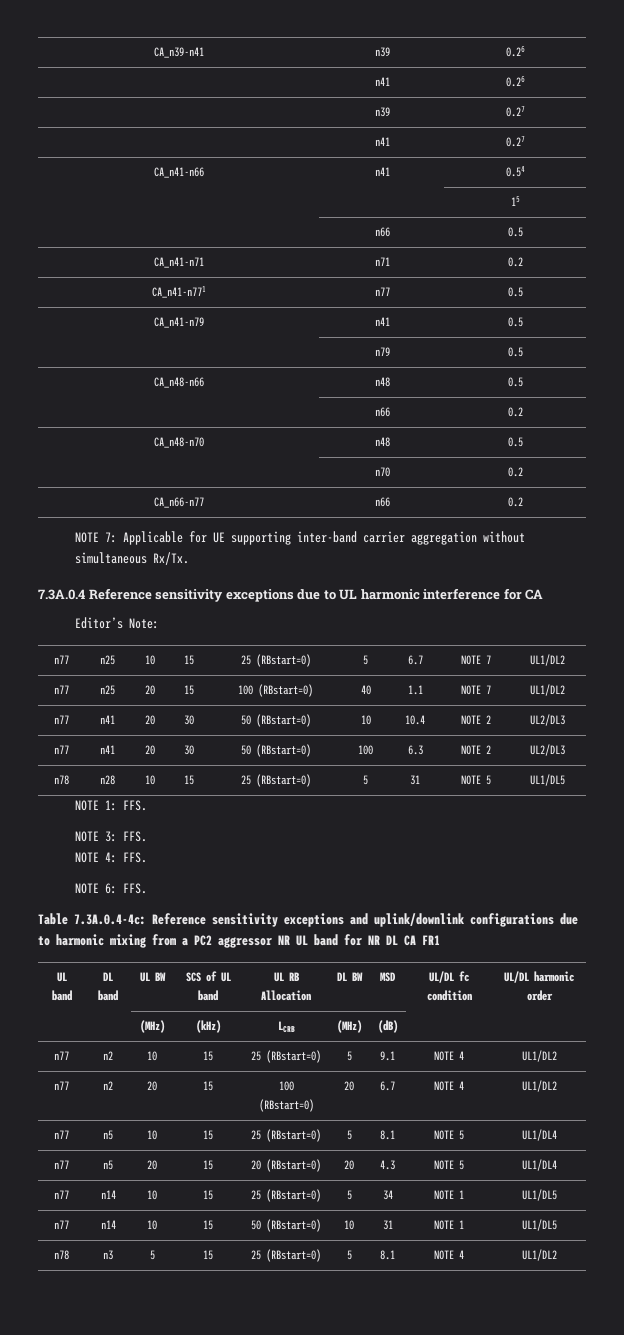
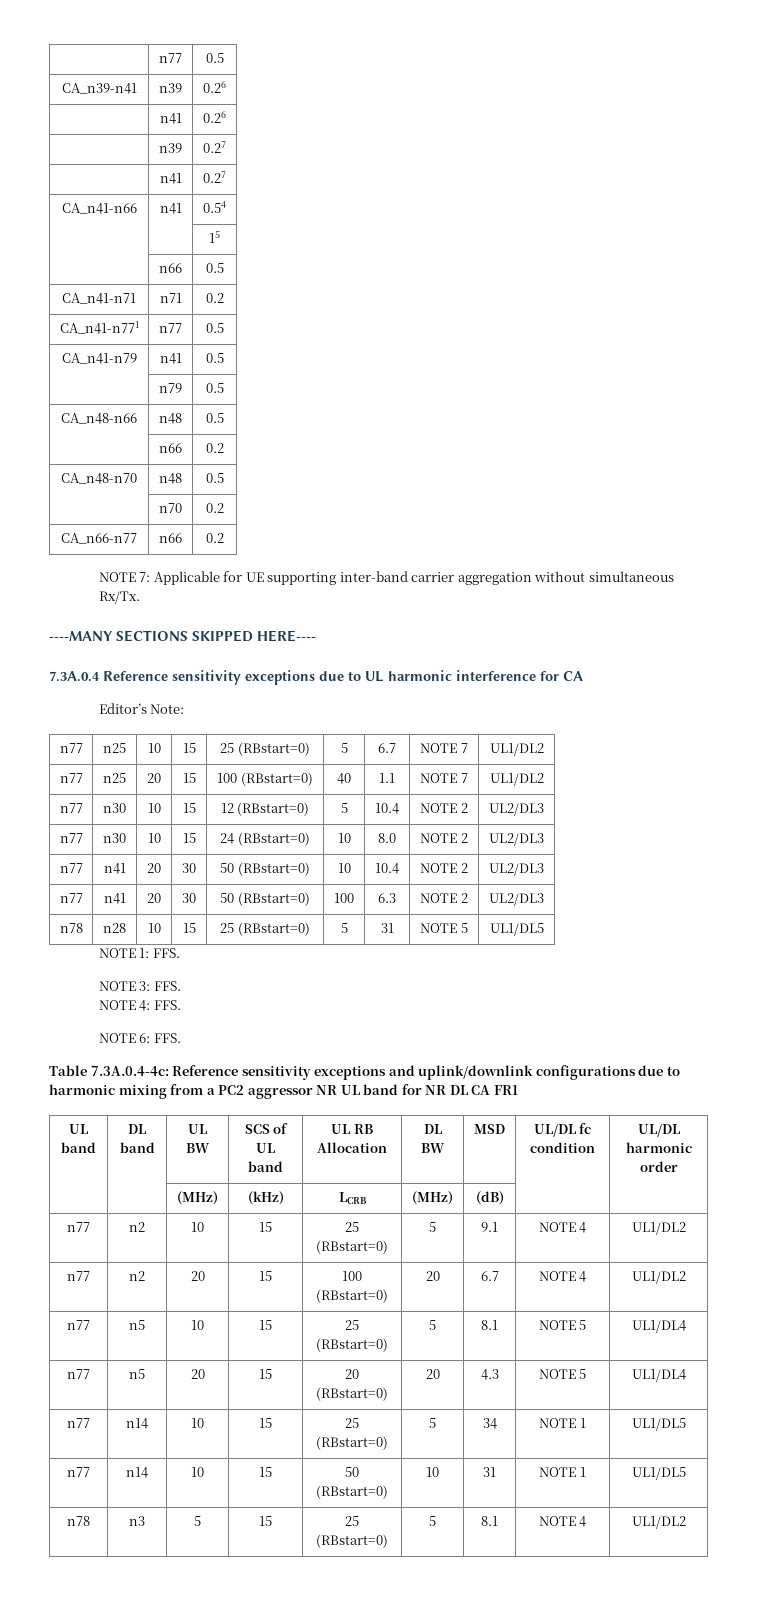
(154, 52) none -> [159,53,182,63] [205,53,224,63] | n77 | 0.5 //
(190, 558) none -> [49,630,316,642] // ----MANY SECTIONS SKIPPED HERE----
(565, 690) none -> [59,803,83,813] [103,803,126,813] [147,803,161,813] [182,803,196,813] [220,802,310,816] [340,803,348,813] [375,803,399,814] [420,803,468,813] [489,803,544,816] [59,833,83,843] [103,833,126,843] [147,833,161,843] [182,833,196,843] [220,832,310,846] [337,833,351,843] [378,833,396,843] [420,833,468,843] [489,833,544,846] // n77 | n30 | 10 | 15 | 12 (RBstart=0) | 5 | 10.4 | NOTE 2 | UL2/DL3 // n77 | n30 | 10 | 15 | 24 (RBstart=0) | 10 | 8.0 | NOTE 2 | UL2/DL3

